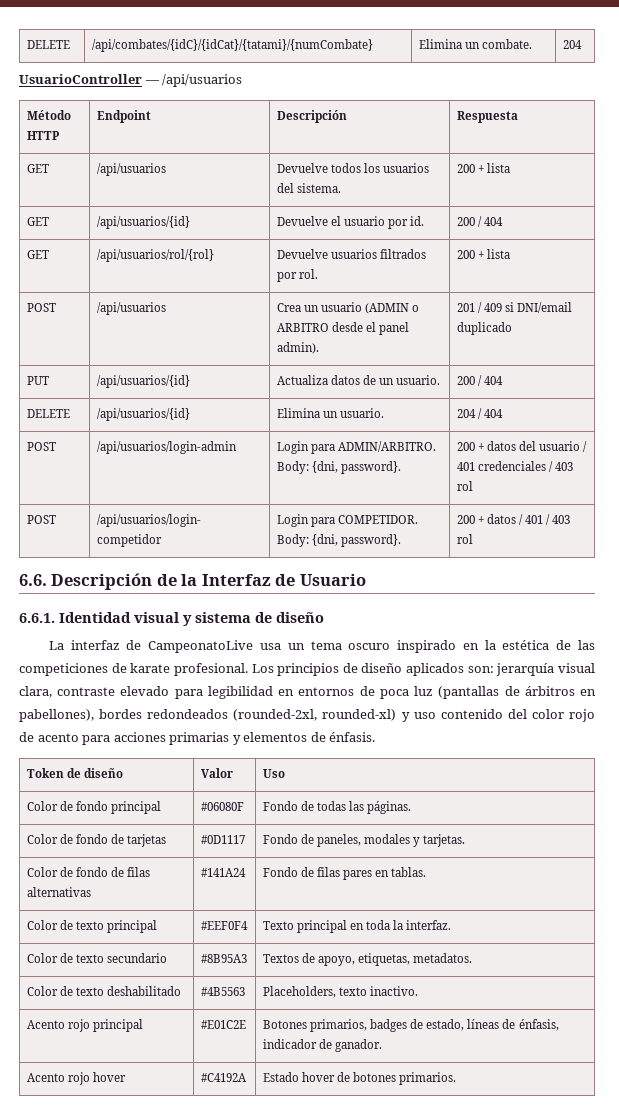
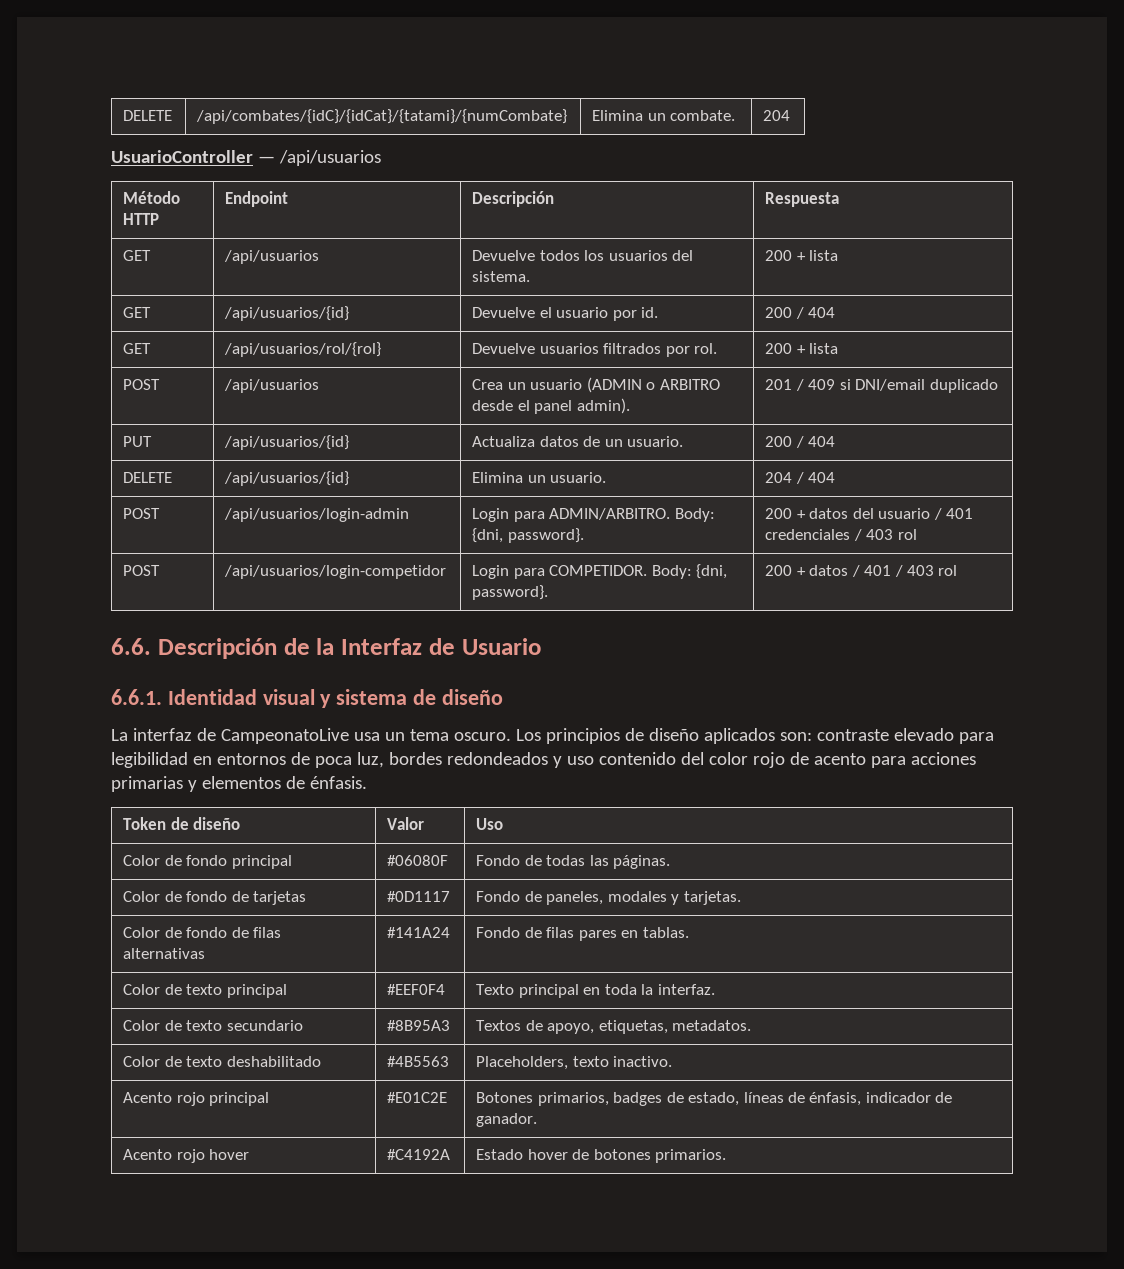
[348,640,595,653] [19,663,248,676] oscuro inspirado en la estética de las competiciones de karate profesional. -> [453,732,511,741] oscuro.
[496,663,595,676] [19,686,52,698] jerarquía visual clara, -> (812, 736) none
[414,686,596,699] [19,709,397,722] luz (pantallas de árbitros en pabellones), bordes redondeados (rounded-2xl, rounded-xl) -> [356,752,548,768] luz, bordes redondeados

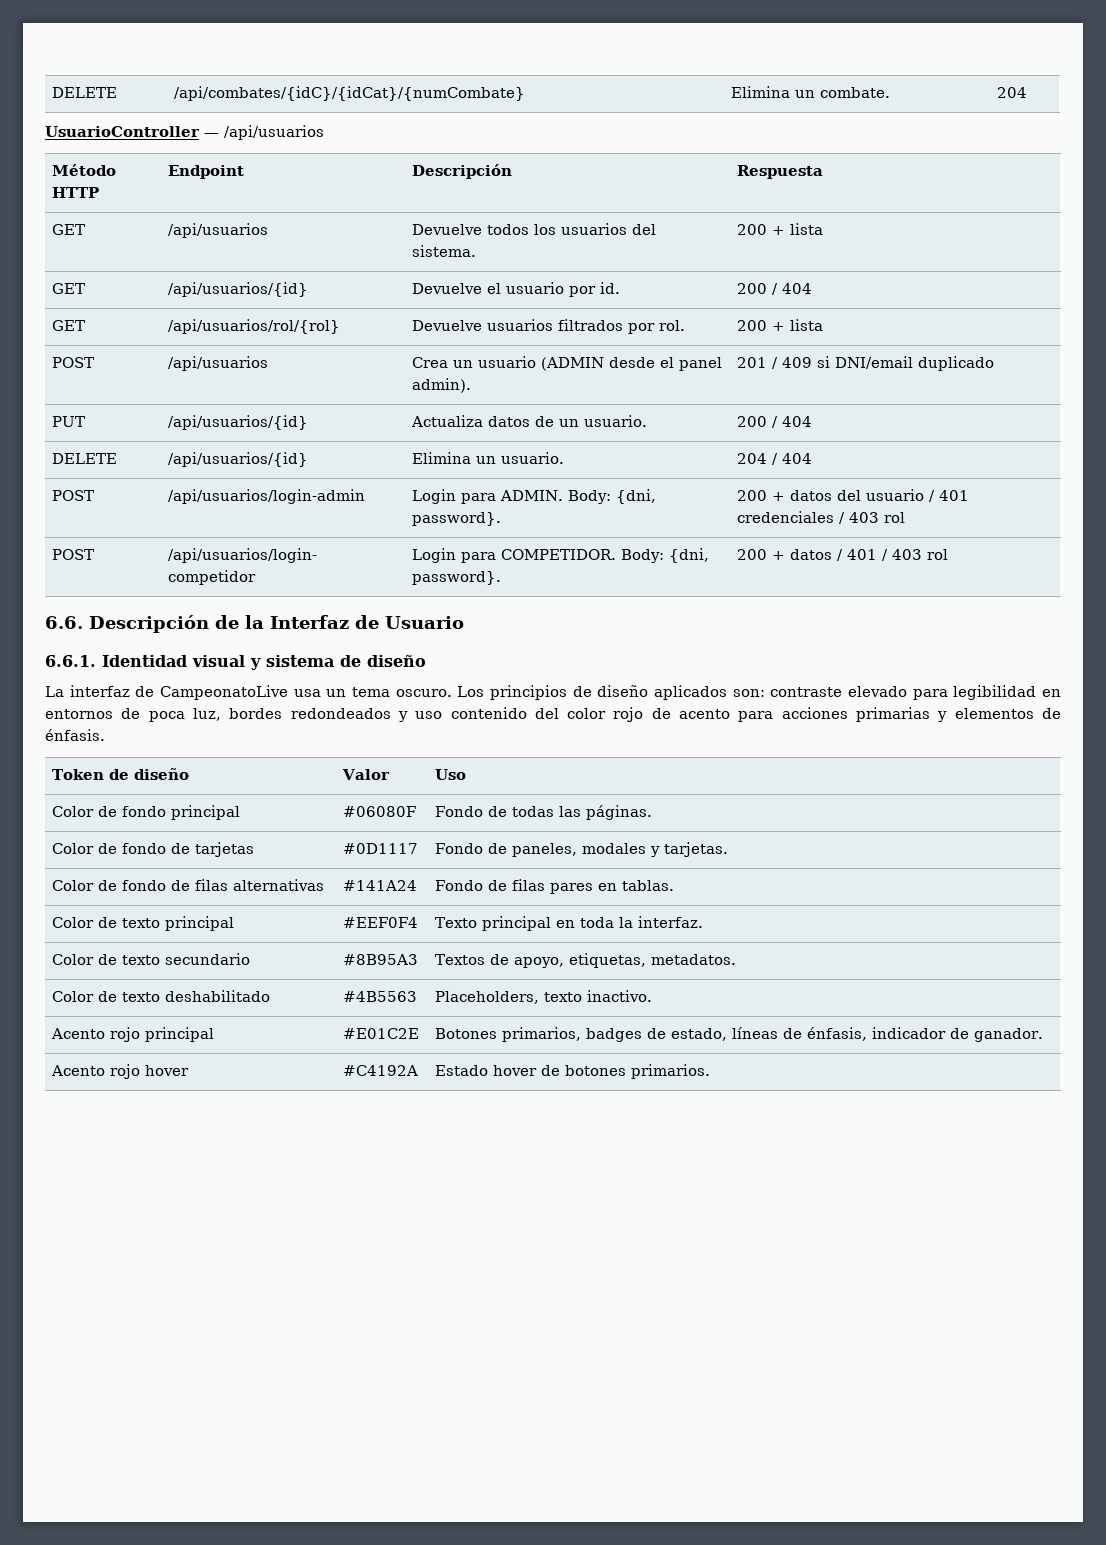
[123,110,173,121] [196,109,568,124] DELETE | /api/combates/{idC}/{idCat}/{tatami}/{numCombate} -> [52,87,118,98] [174,86,526,101] DELETE | /api/combates/{idC}/{idCat}/{numCombate}
[646,379,720,390] o ARBITRO -> (605, 364) none
[549,508,671,520] ADMIN/ARBITRO. -> [500,490,564,501] ADMIN.

